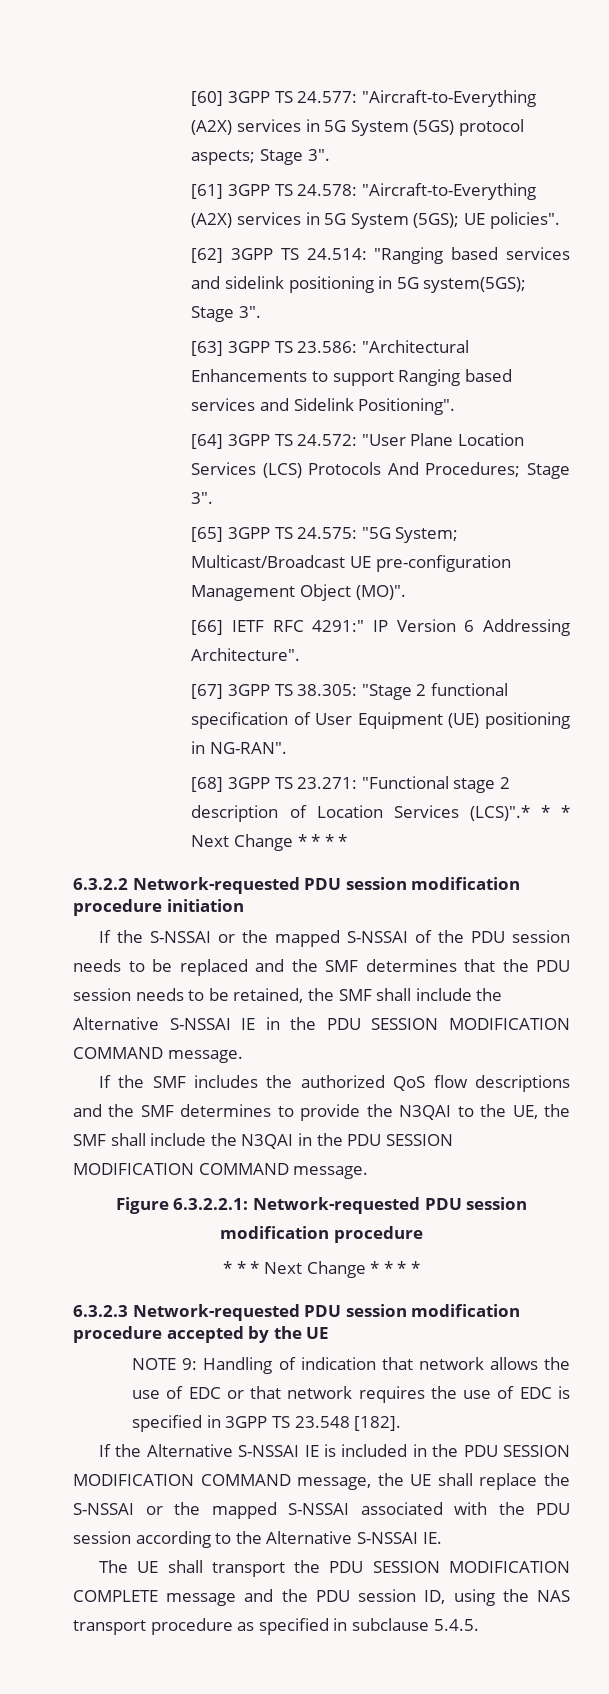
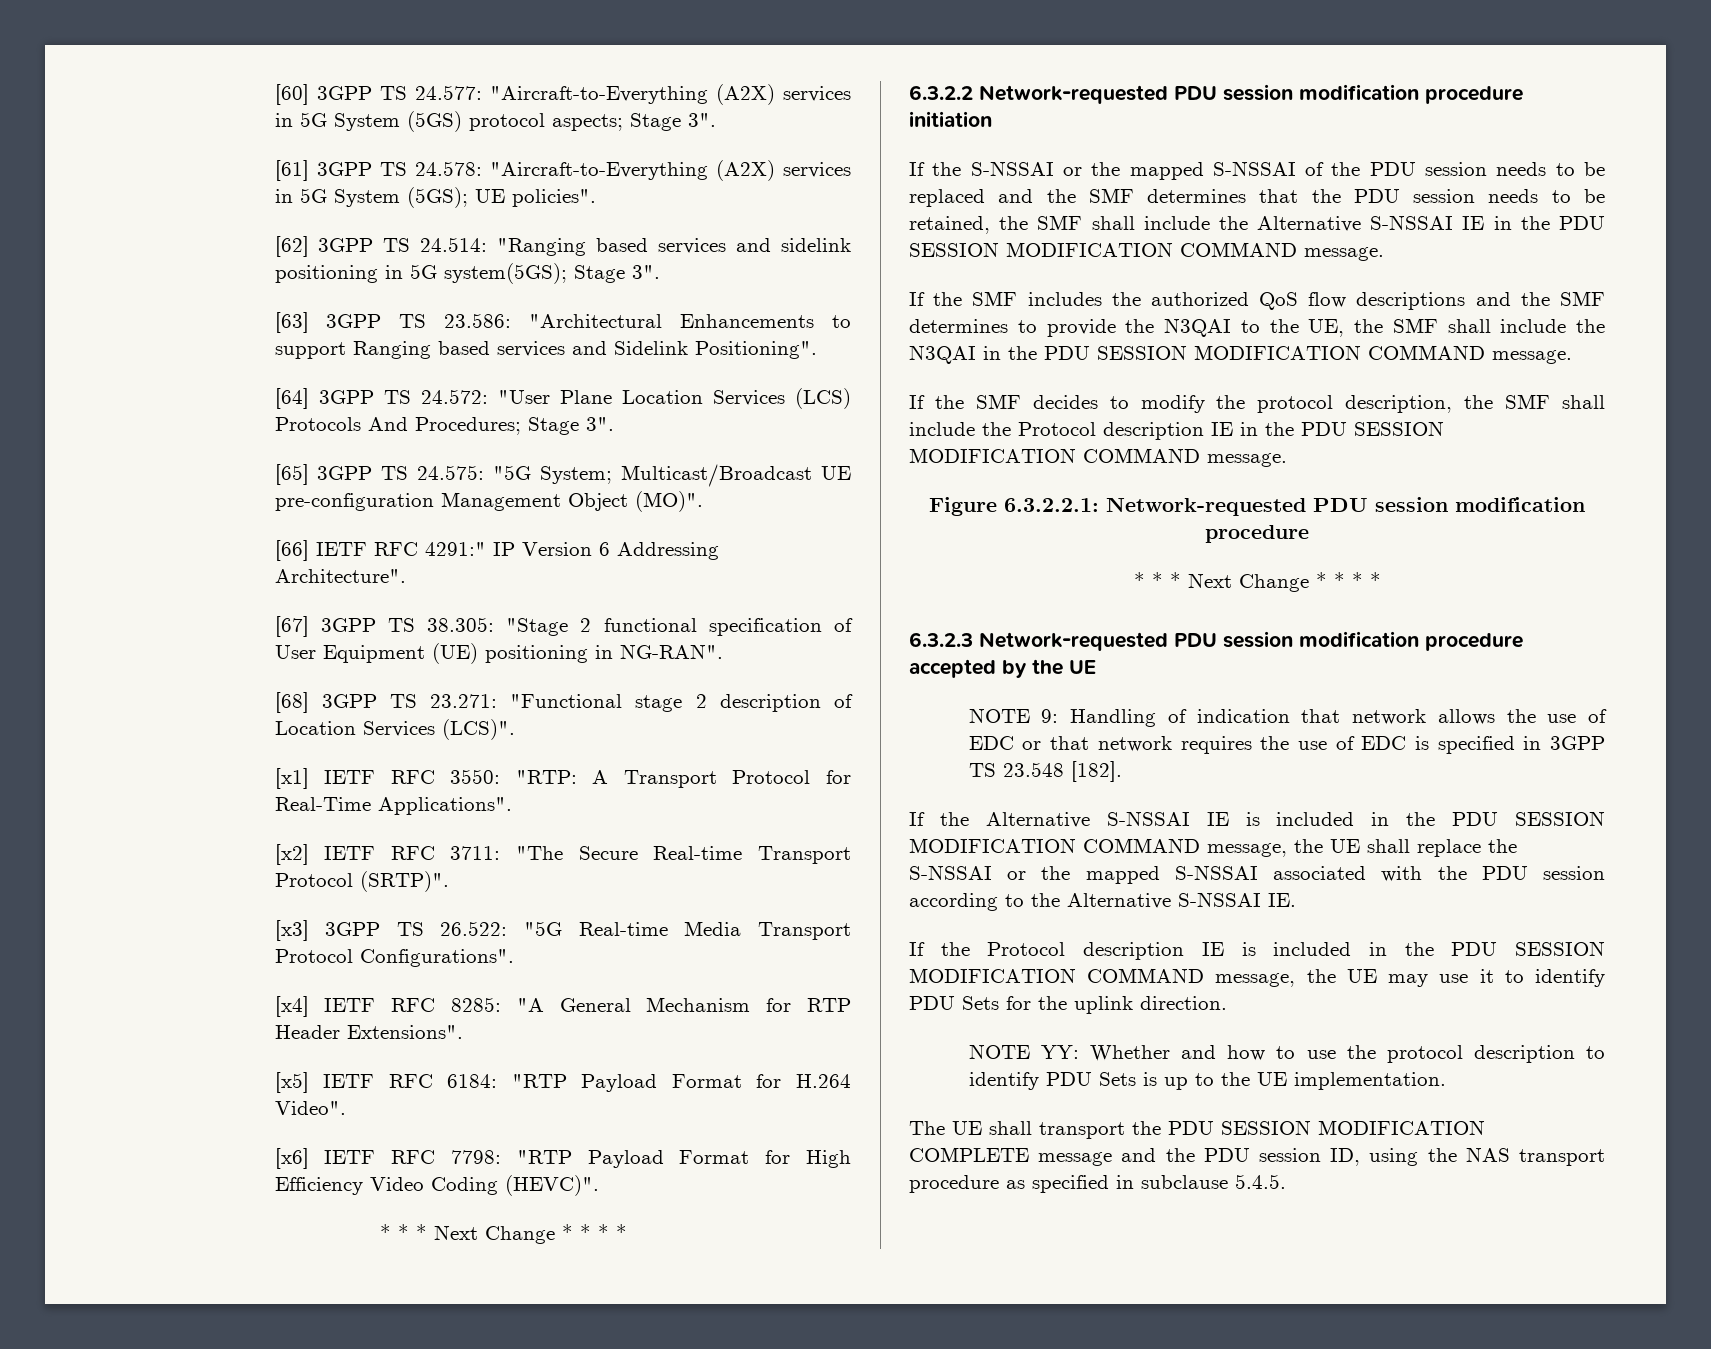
[469,805,530,821] (LCS)".* -> [441,719,515,740] [274,768,851,789] [274,797,512,815] [274,844,851,865] [274,871,449,892] [274,920,851,941] [274,949,514,967] [274,996,851,1017] [274,1025,463,1039] [274,1072,851,1093] [274,1101,346,1115] [274,1148,851,1169] [274,1175,599,1196] [379,1224,391,1240] (LCS)". // [x1] IETF RFC 3550: "RTP: A Transport Protocol for Real-Time Applications". // [x2] IETF RFC 3711: "The Secure Real-time Transport Protocol (SRTP)". // [x3] 3GPP TS 26.522: "5G Real-time Media Transport Protocol Configurations". // [x4] IETF RFC 8285: "A General Mechanism for RTP Header Extensions". // [x5] IETF RFC 6184: "RTP Payload Format for H.264 Video". // [x6] IETF RFC 7798: "RTP Payload Format for High Efficiency Video Coding (HEVC)". // *
(369, 1172) none -> [909,394,1605,413] [909,421,1444,440] [909,448,1287,467] // If the SMF decides to modify the protocol description, the SMF shall include the Protocol description IE in the PDU SESSION MODIFICATION COMMAND message.
(442, 1538) none -> [909,941,1605,960] [909,968,1605,987] [909,996,1227,1014] [968,1044,1605,1063] [968,1072,1446,1090] // If the Protocol description IE is included in the PDU SESSION MODIFICATION COMMAND message, the UE may use it to identify PDU Sets for the uplink direction. // NOTE YY: Whether and how to use the protocol description to identify PDU Sets is up to the UE implementation.

